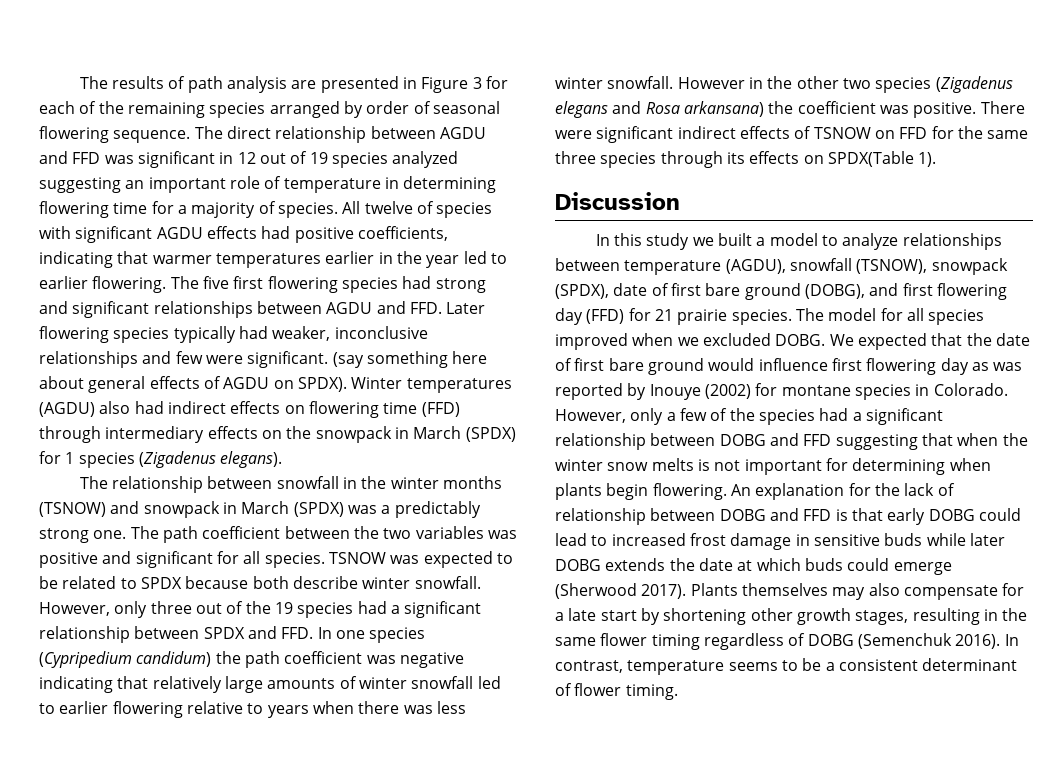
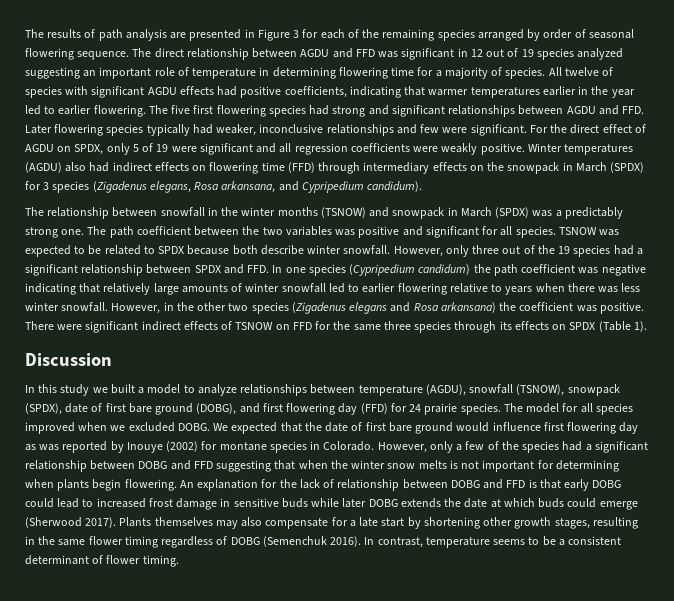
[332,351,488,368] [39,376,347,393] (say something here about general effects of AGDU on SPDX). -> [529,124,646,134] [25,143,525,155] For the direct effect of AGDU on SPDX, only 5 of 19 were significant and all regression coefficients were weakly positive.
[65,451,283,468] 1 species (Zigadenus elegans). -> [43,181,423,193] 3 species (Zigadenus elegans, Rosa arkansana, and Cypripedium candidum).
[677,77,745,89] However -> [111,303,161,314] However,
[827,151,914,167] SPDX(Table -> [569,321,631,332] SPDX (Table
[654,309,673,321] 21 -> [409,404,422,412] 24

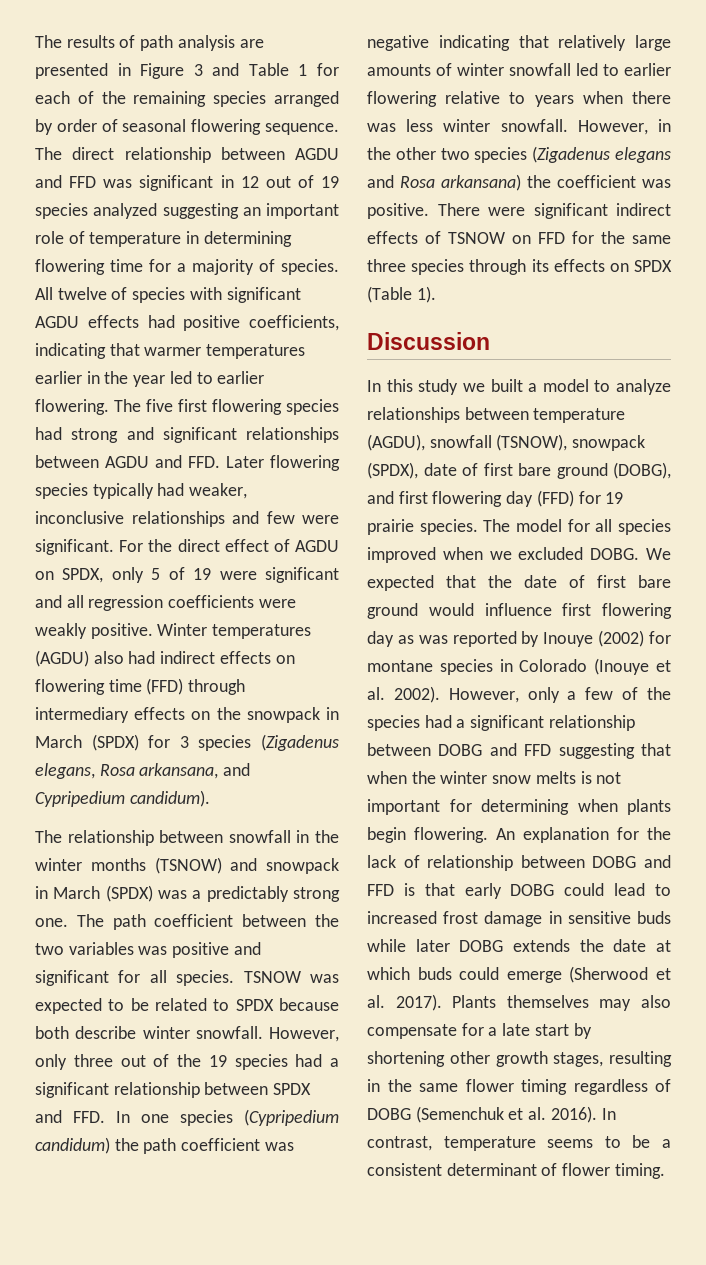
(300, 34) none -> [212,63,308,76] and Table 1
[409,404,422,412] 24 -> [605,492,624,504] 19
[323,441,375,451] Colorado. -> [519,658,671,675] [367,686,440,703] Colorado (Inouye et al. 2002).
(82, 522) none -> [656,968,671,980] [367,995,385,1008] et al.
(327, 541) none -> [508,1107,547,1120] et al.

